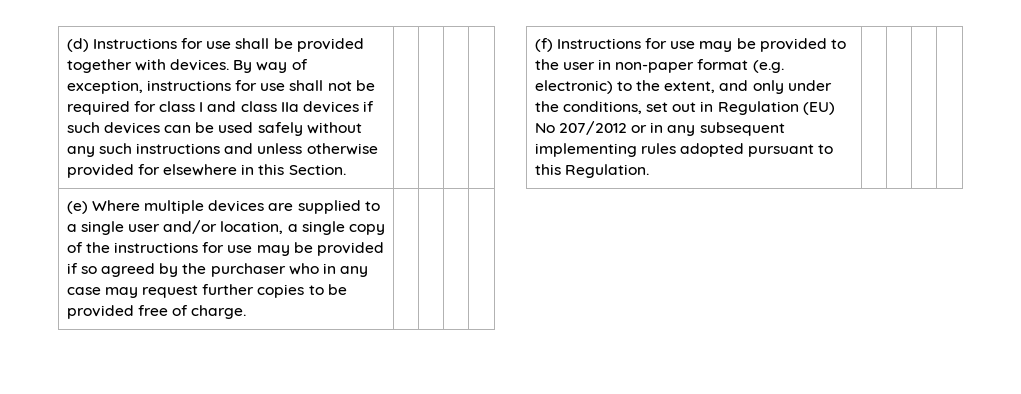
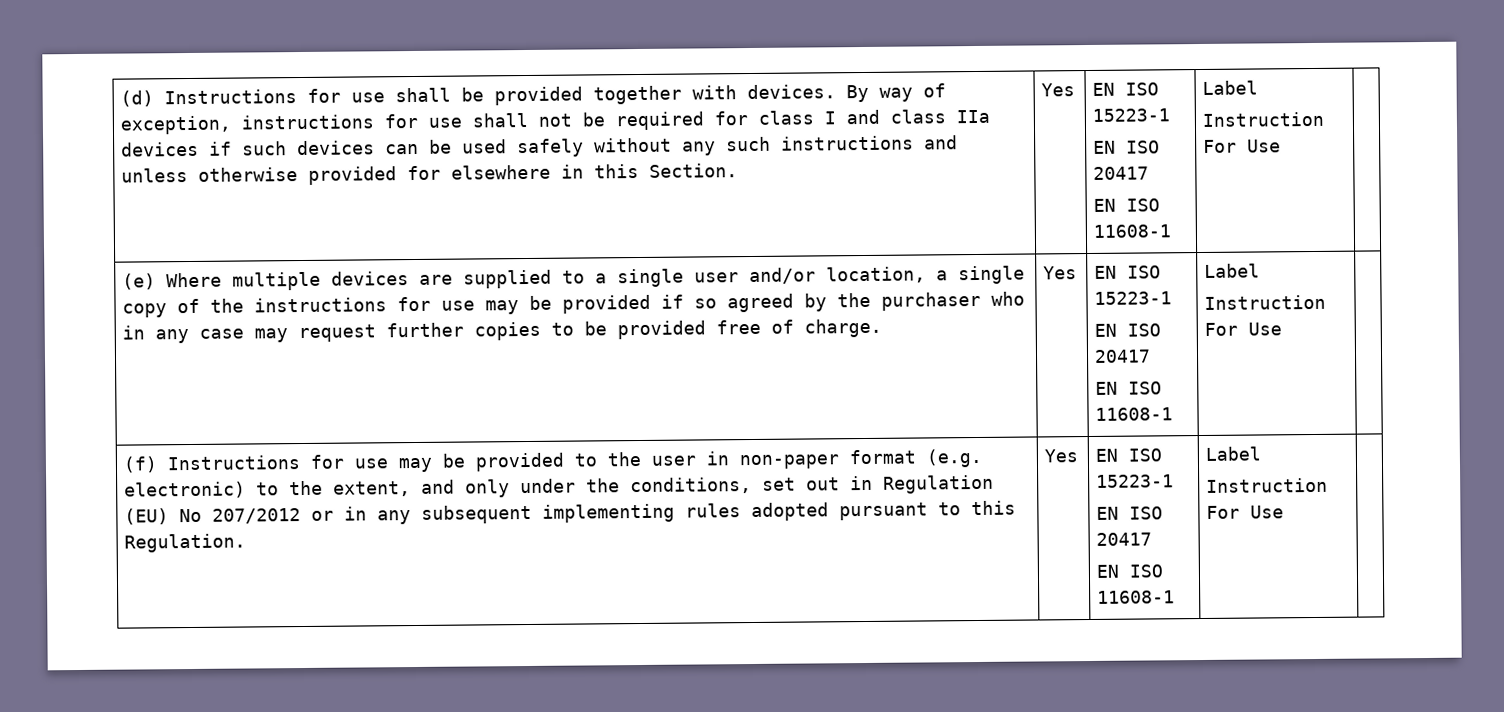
(346, 169) | | -> [1041,83,1076,97] [1092,82,1160,96] [1092,108,1171,122] [1093,140,1161,154] [1093,166,1150,180] [1093,198,1161,212] [1093,224,1172,238] [1202,80,1259,95] [1202,111,1325,127] [1203,139,1282,153] Yes | EN ISO 15223-1 // EN ISO 20417 // EN ISO 11608-1 | Label // Instruction For Use
(247, 312) | | -> [1043,266,1078,280] [1094,265,1162,279] [1094,291,1173,305] [1094,323,1162,337] [1094,349,1152,363] [1095,381,1163,395] [1095,407,1174,421] [1204,263,1261,278] [1204,294,1327,310] [1204,322,1283,336] Yes | EN ISO 15223-1 // EN ISO 20417 // EN ISO 11608-1 | Label // Instruction For Use
(649, 171) | | -> [1044,449,1079,463] [1095,448,1163,462] [1096,474,1175,488] [1096,506,1164,520] [1096,532,1153,546] [1096,564,1164,578] [1097,590,1176,604] [1205,446,1262,461] [1206,477,1329,493] [1206,505,1285,519] Yes | EN ISO 15223-1 // EN ISO 20417 // EN ISO 11608-1 | Label // Instruction For Use

